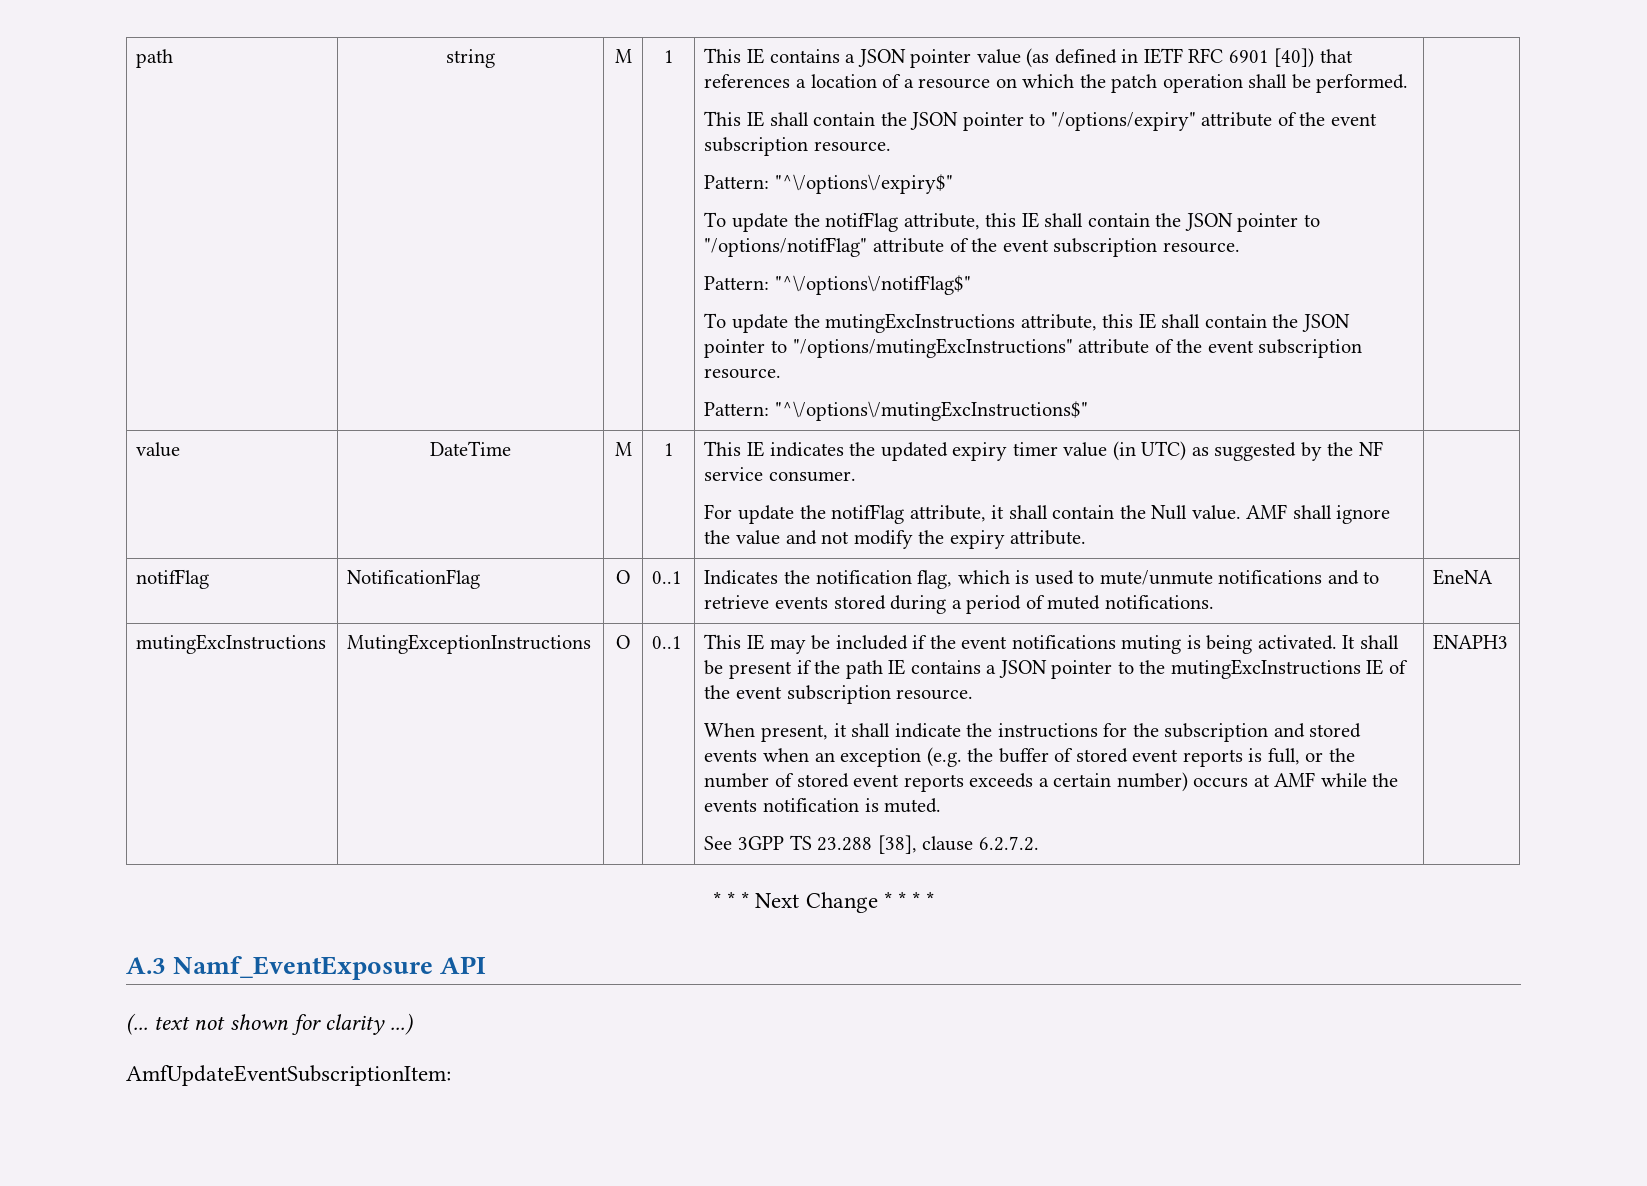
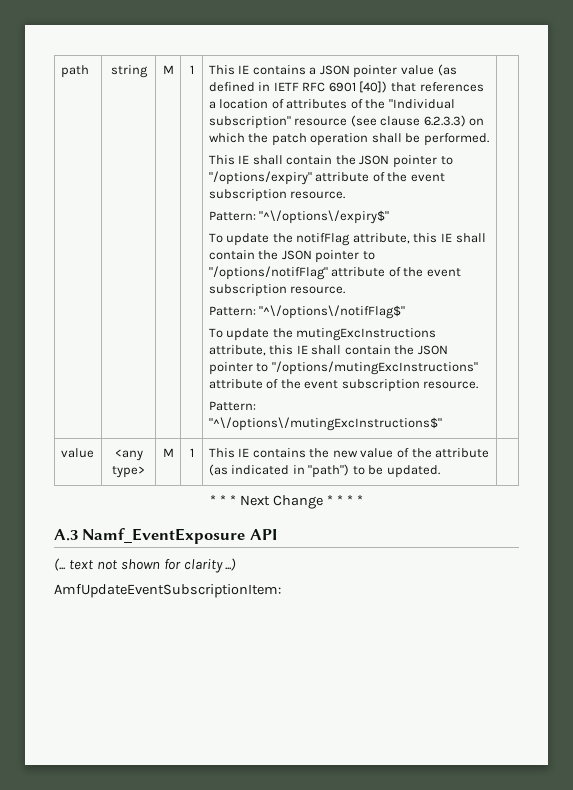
[903,78,991,89] a resource -> [286,99,455,109] [208,115,466,129] attributes of the "Individual subscription" resource (see clause 6.2.3.3)
[430,441,511,456] [614,442,632,456] [663,443,674,456] [704,441,1383,461] [704,467,856,482] [704,504,1391,524] [704,530,1087,549] [136,569,210,589] [347,569,481,589] [616,570,630,584] [652,571,683,584] [704,570,1380,589] [704,595,1214,614] [1433,569,1494,585] [136,634,327,654] [347,634,592,654] [616,635,630,649] [652,636,683,649] [704,634,1399,654] [704,659,1408,679] [704,685,974,704] [704,723,1362,742] [704,747,1355,767] [704,772,1399,792] [704,798,942,813] [704,835,1039,854] [1433,634,1509,650] DateTime | M | 1 | This IE indicates the updated expiry timer value (in UTC) as suggested by the NF service consumer. // For update the notifFlag attribute, it shall contain the Null value. AMF shall ignore the value and not modify the expiry attribute. | // notifFlag | NotificationFlag | O | 0..1 | Indicates the notification flag, which is used to mute/unmute notifications and to retrieve events stored during a period of muted notifications. | EneNA // mutingExcInstructions | MutingExceptionInstructions | O | 0..1 | This IE may be included if the event notifications muting is being activated. It shall be present if the path IE contains a JSON pointer to the mutingExcInstructions IE of the event subscription resource. // When present, it shall indicate the instructions for the subscription and stored events when an exception (e.g. the buffer of stored event reports is full, or the number of stored event reports exceeds a certain number) occurs at AMF while the events notification is muted. // See 3GPP TS 23.288 [38], clause 6.2.7.2. | ENAPH3 -> [114,449,143,461] [112,466,145,478] [162,448,174,457] [189,448,194,457] [208,448,490,458] [208,464,440,478] <any type> | M | 1 | This IE contains the new value of the attribute (as indicated in "path") to be updated. |

